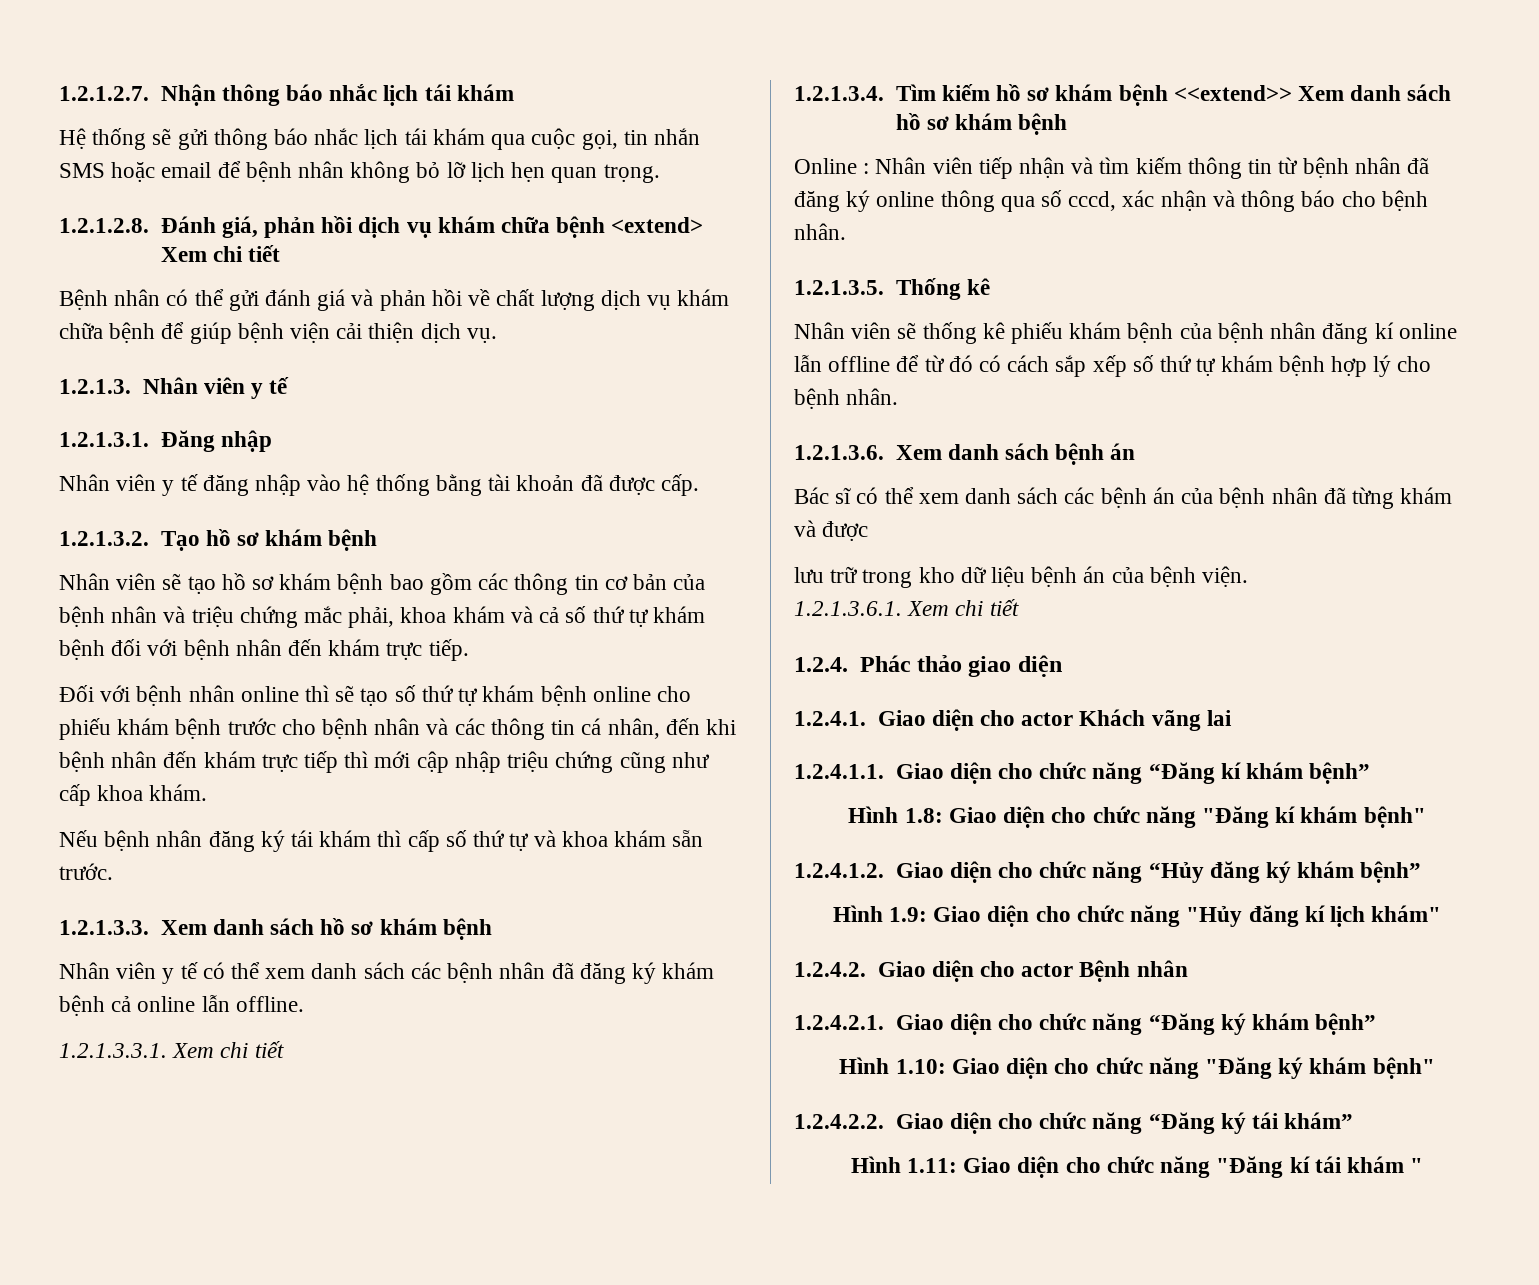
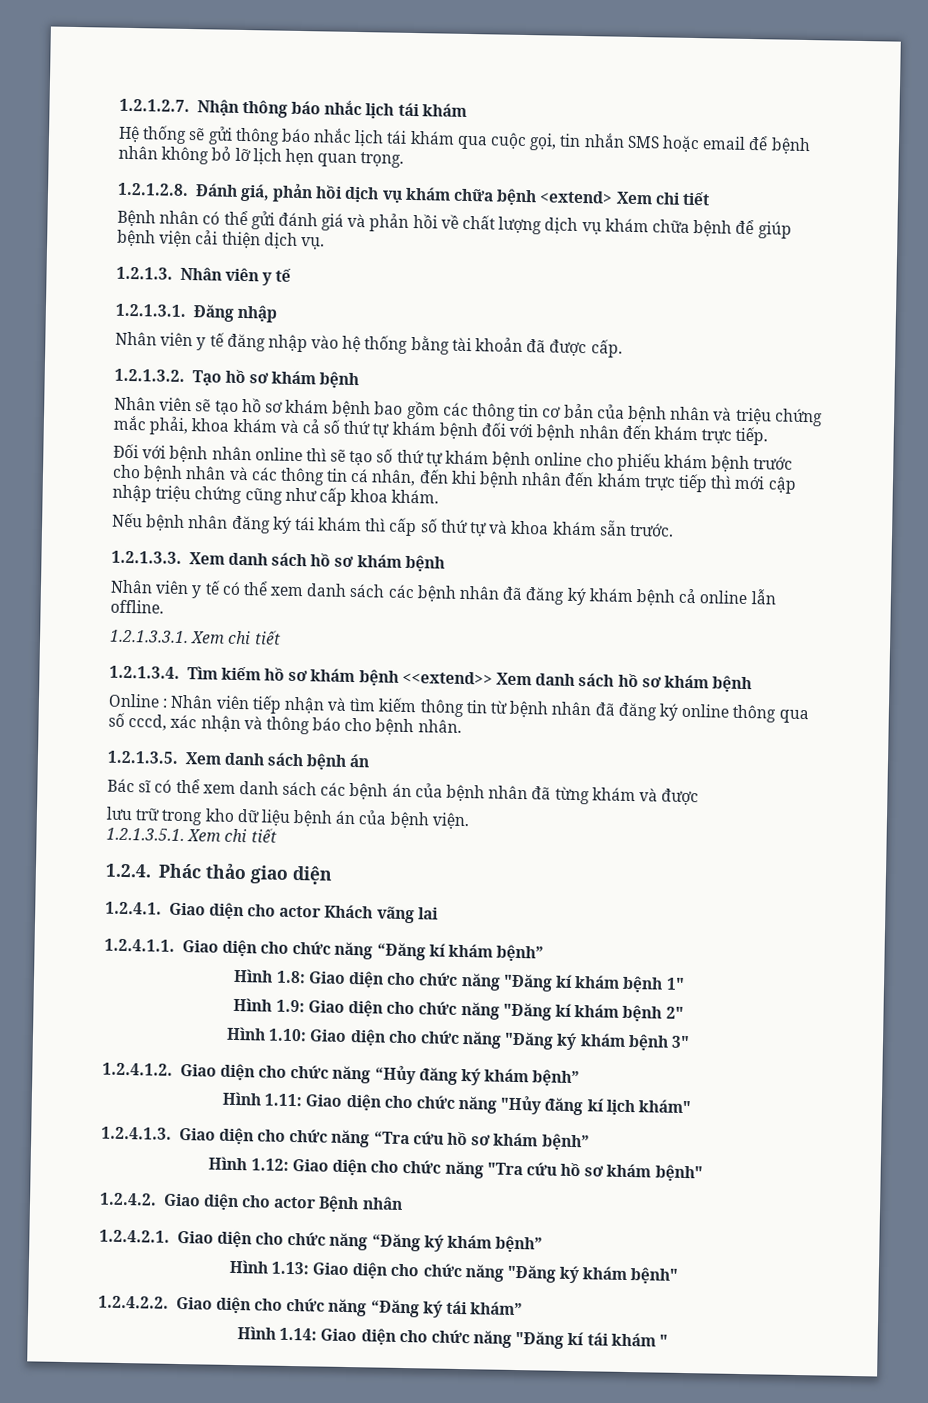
[895,278,990,300] [794,322,1457,344] [794,355,1432,377] [794,388,899,409] [794,445,884,460] Thống kê // Nhân viên sẽ thống kê phiếu khám bệnh của bệnh nhân đăng kí online lẫn offline để từ đó có cách sắp xếp số thứ tự khám bệnh hợp lý cho bệnh nhân. // 1.2.1.3.6. -> (179, 757) none
[794,601,902,616] 1.2.1.3.6.1. -> [106,827,185,842] 1.2.1.3.5.1.
[1363,806,1426,828] bệnh" -> [622,975,685,993] [233,997,684,1022] [225,1026,691,1051] bệnh 1" // Hình 1.9: Giao diện cho chức năng "Đăng kí khám bệnh 2" // Hình 1.10: Giao diện cho chức năng "Đăng ký khám bệnh 3"
[889,907,928,922] 1.9: -> [264,1093,303,1107] 1.11:
(1442, 913) none -> [101,1126,590,1151] [208,1156,703,1182] // 1.2.4.1.3. Giao diện cho chức năng “Tra cứu hồ sơ khám bệnh” // Hình 1.12: Giao diện cho chức năng "Tra cứu hồ sơ khám bệnh"
[895,1059,946,1074] 1.10: -> [270,1261,309,1275] 1.13:
[907,1158,958,1173] 1.11: -> [279,1327,318,1341] 1.14:

